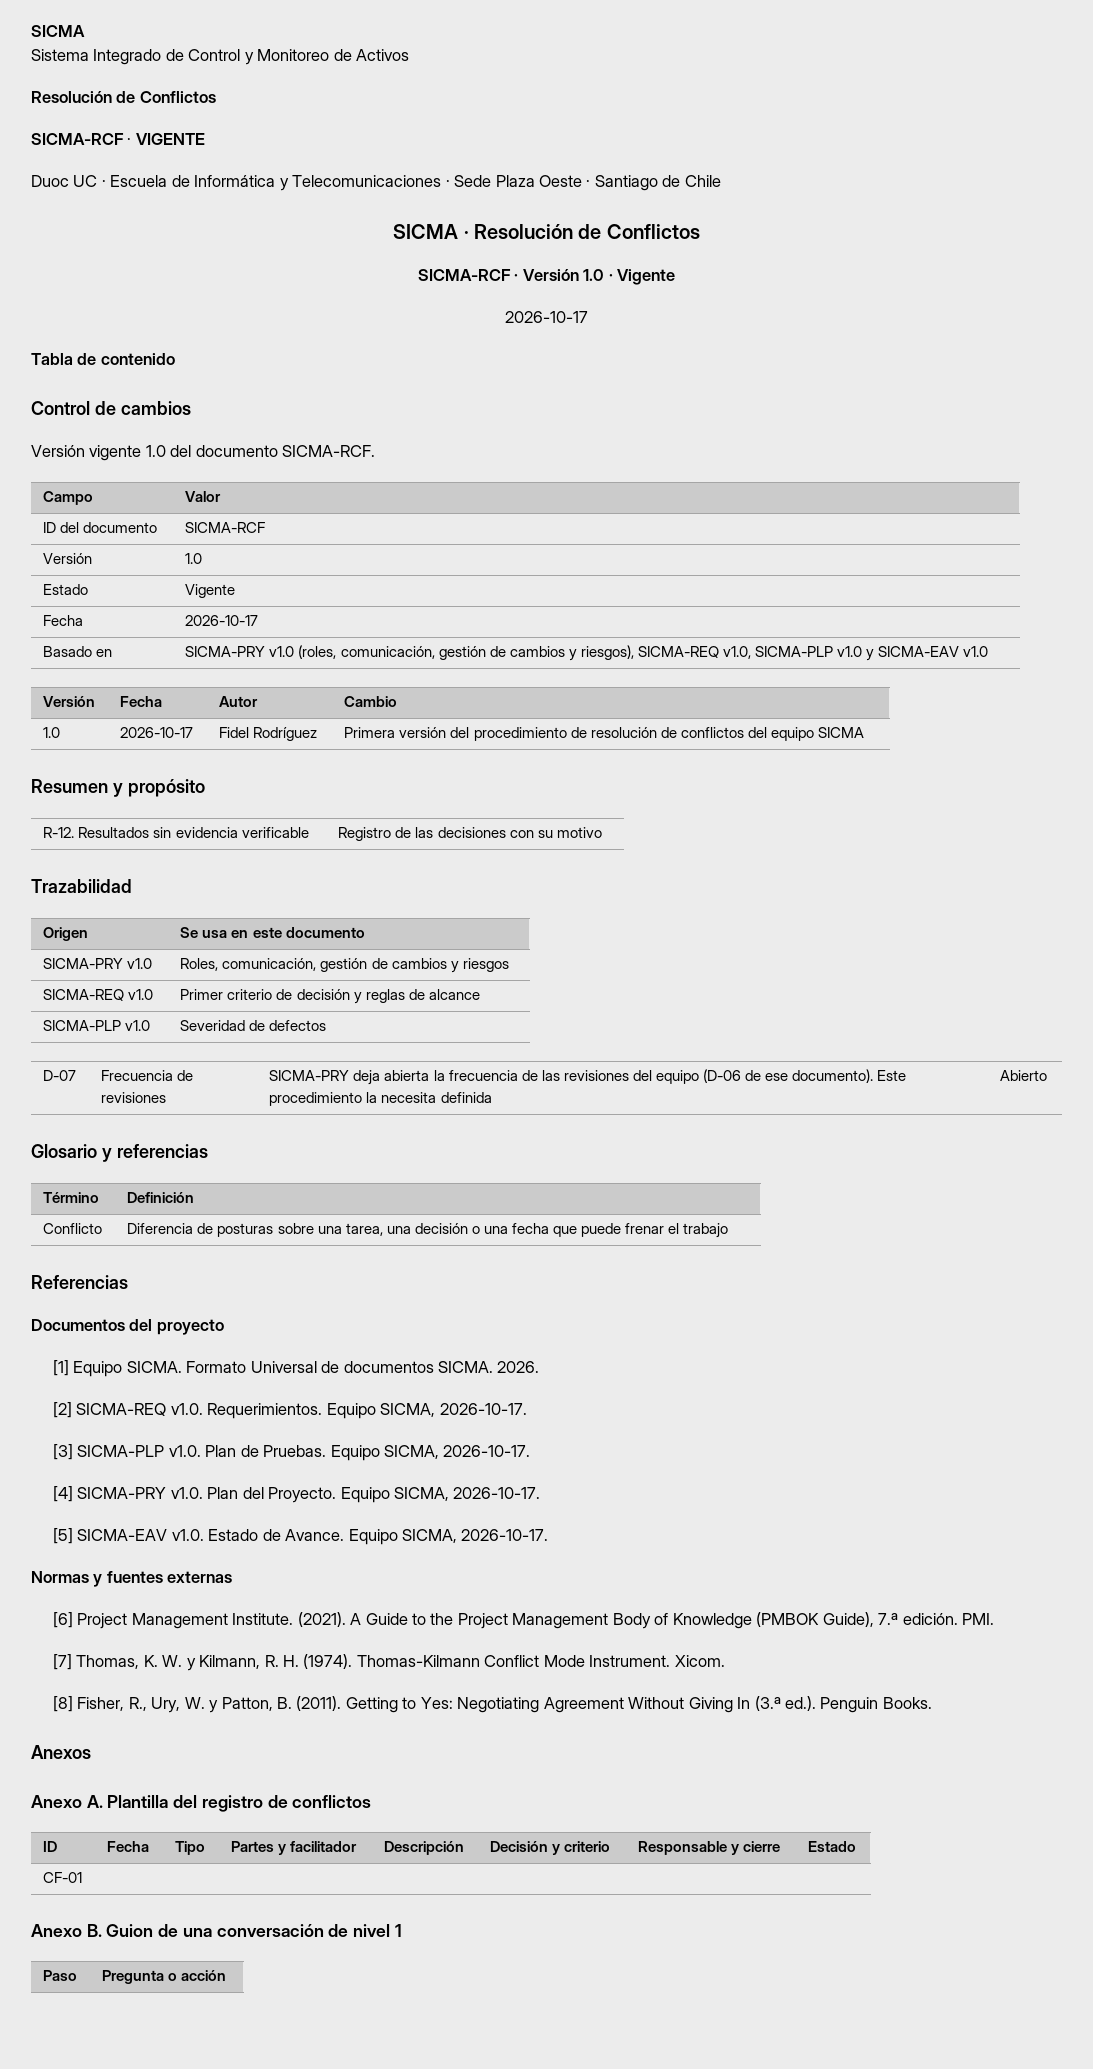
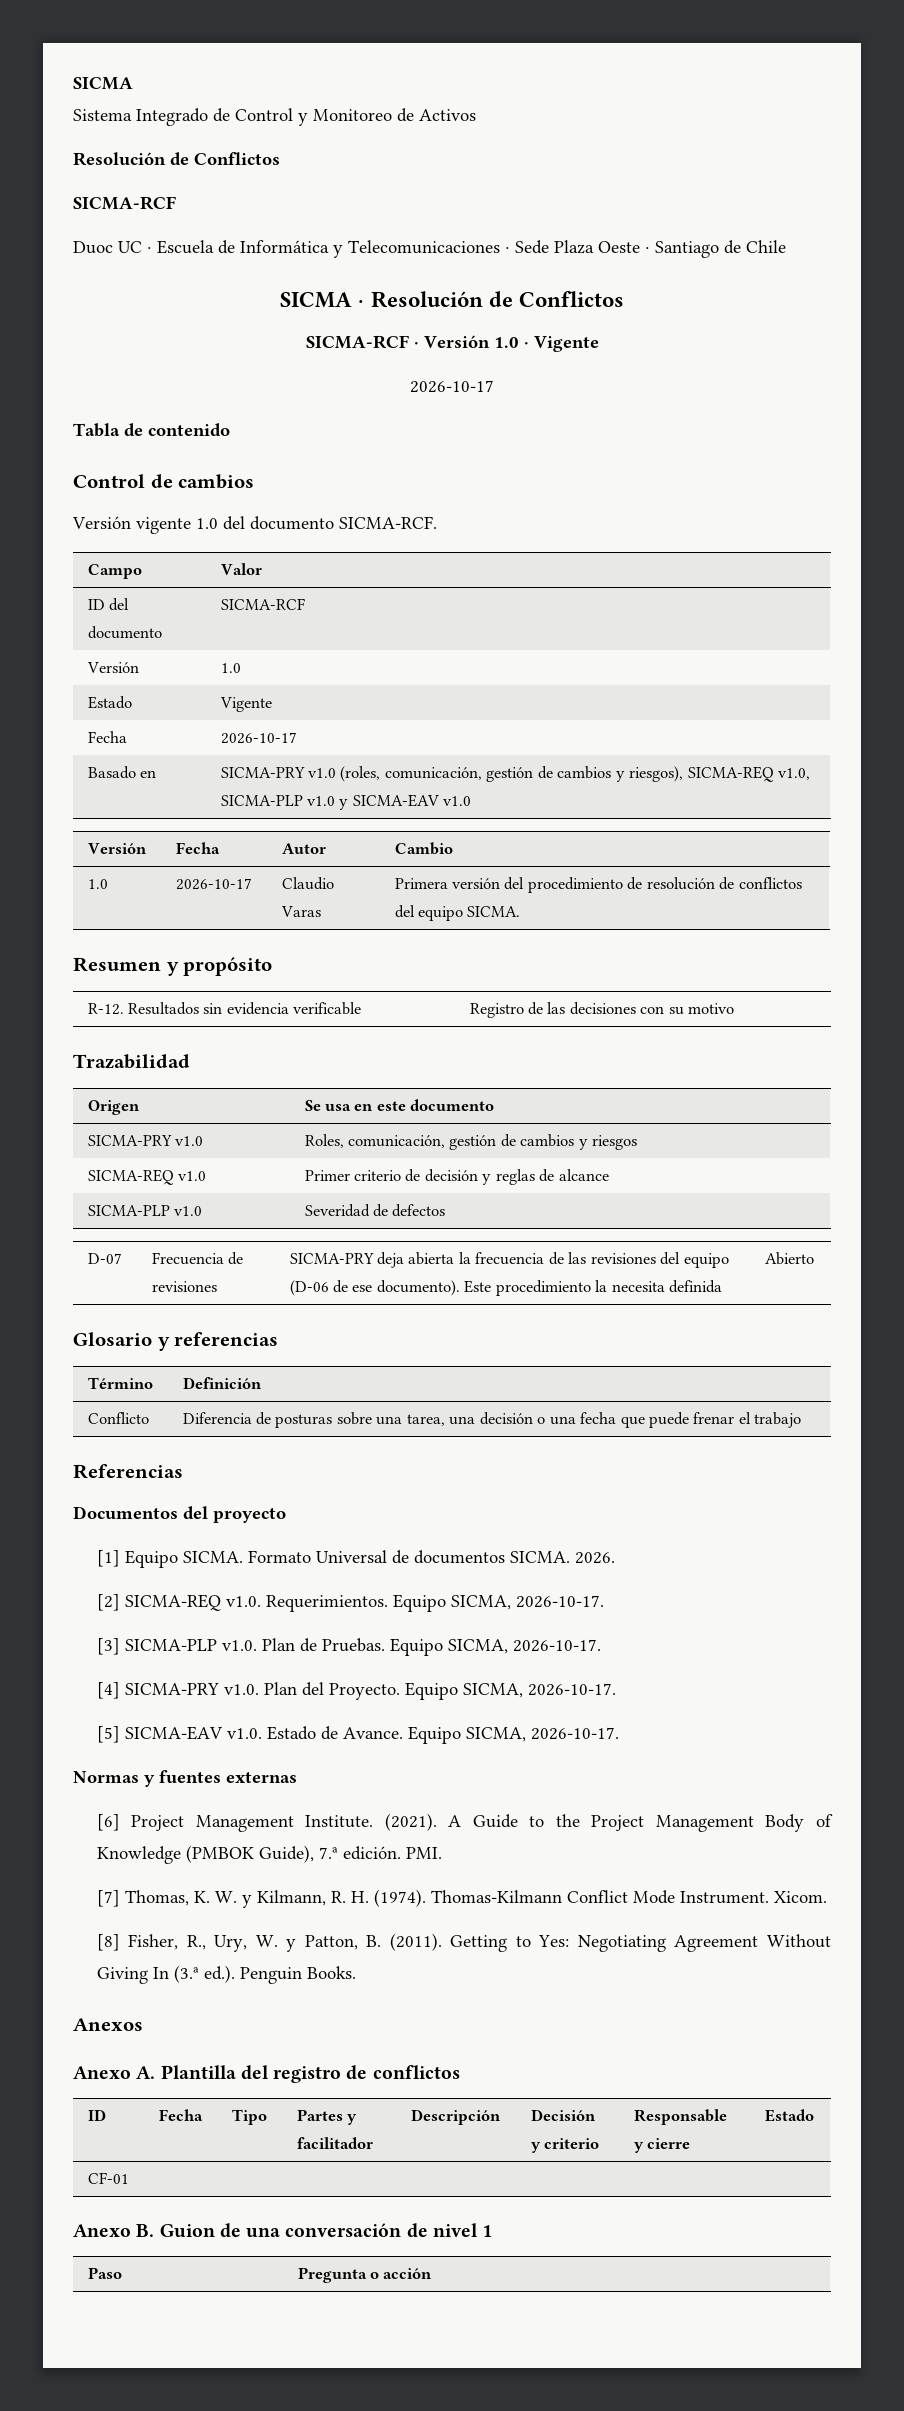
[127,133,205,145] · VIGENTE -> (176, 203) none
[219,727,318,741] Fidel Rodríguez -> [281,877,334,890] [280,906,321,917] Claudio Varas
[817,727,864,738] SICMA -> [467,906,521,917] SICMA.

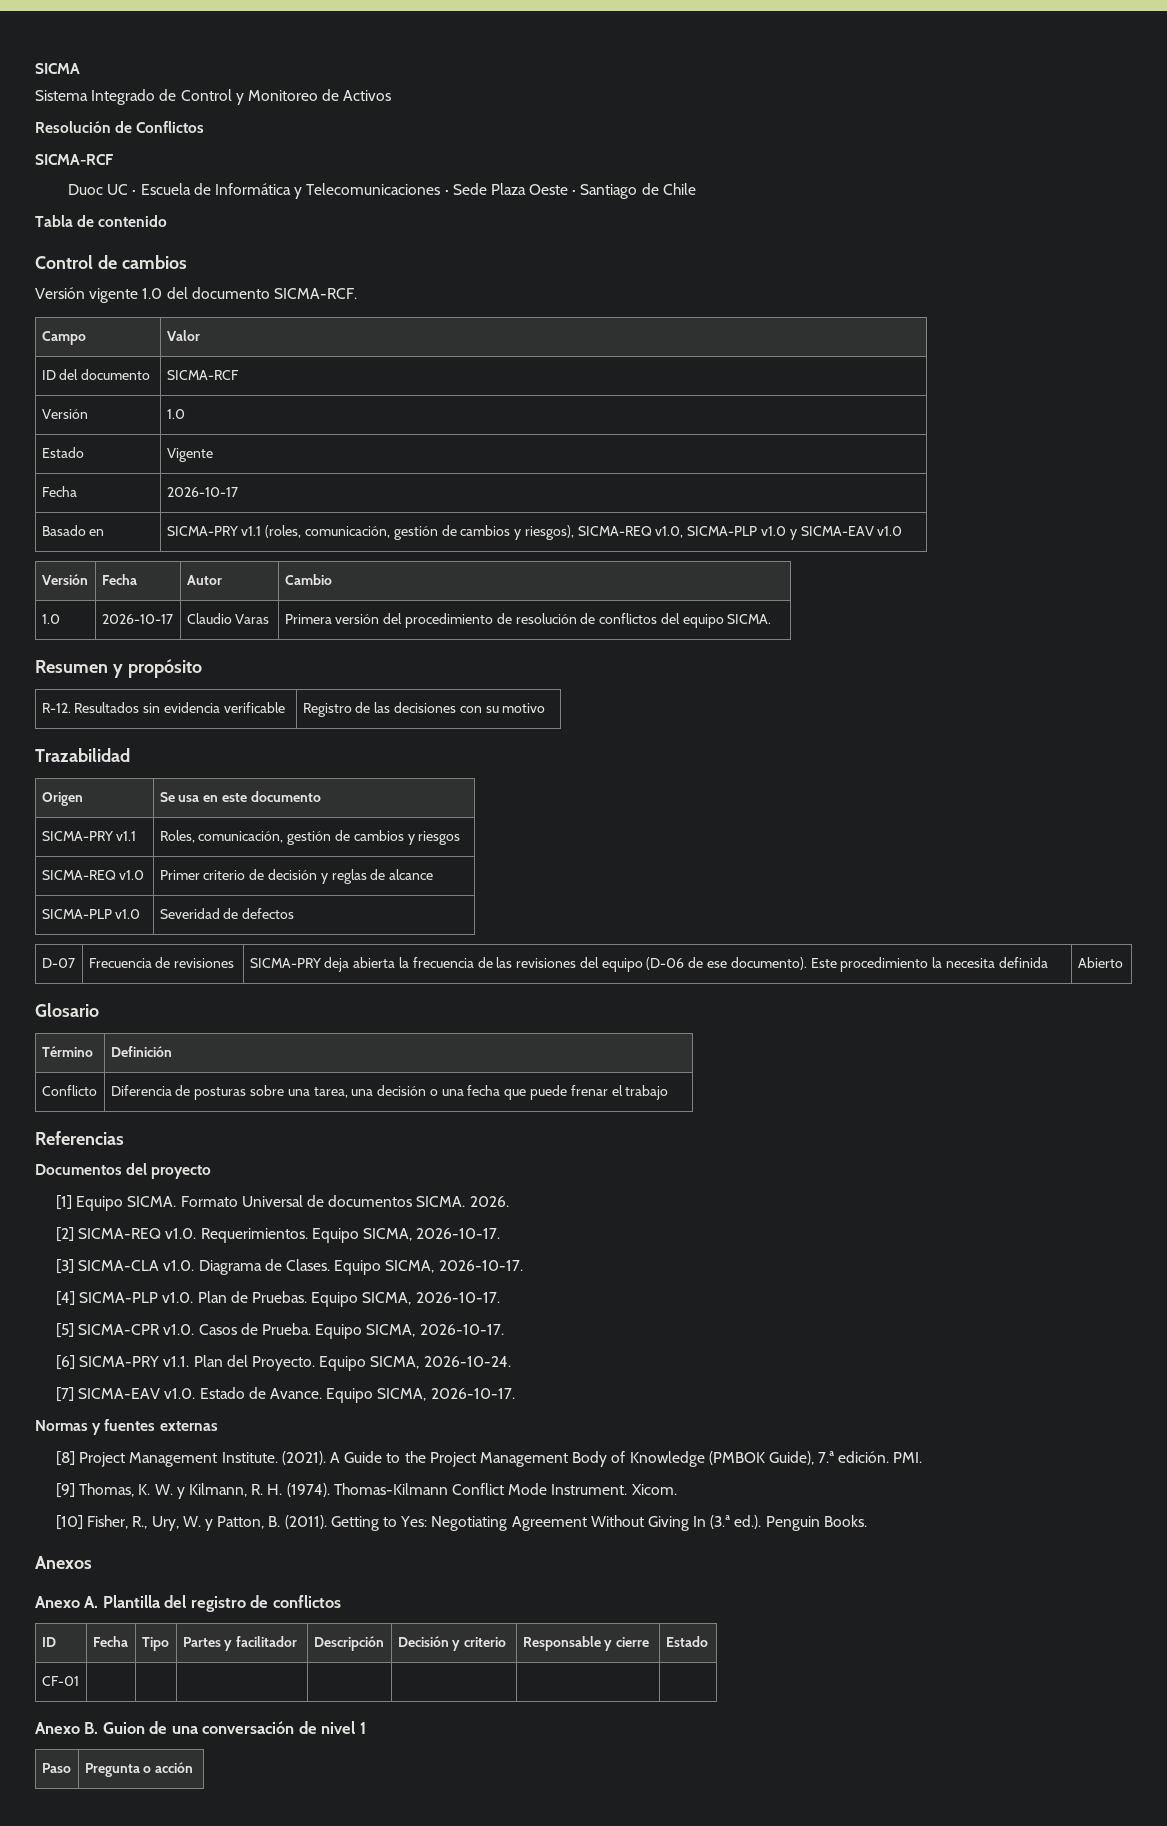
[280,291,624,308] [305,335,599,352] [410,380,494,393] // SICMA · Resolución de Conflictos // SICMA-RCF · Versión 1.0 · Vigente // 2026-10-17 -> (696, 189) none
[308,768,337,778] v1.0 -> [241,526,262,536] v1.1
[175,1136,204,1146] v1.0 -> [116,831,137,841] v1.1
[157,1332,279,1351] y referencias -> (99, 1010) none
(120, 1646) none -> [78,1259,523,1275] [56,1291,76,1306] SICMA-CLA v1.0. Diagrama de Clases. Equipo SICMA, 2026-10-17. // [4]
[96,1682,259,1699] [4] SICMA-PRY v1.0. -> [56,1323,504,1339] [56,1355,190,1370] [5] SICMA-CPR v1.0. Casos de Prueba. Equipo SICMA, 2026-10-17. // [6] SICMA-PRY v1.1.
[527,1683,616,1696] [96,1726,120,1743] 2026-10-17. // [5] -> [423,1356,511,1367] [56,1387,75,1402] 2026-10-24. // [7]
[96,1814,120,1831] [6] -> [56,1451,76,1466] [8]
[96,1890,120,1907] [7] -> [56,1483,76,1498] [9]
[96,1934,120,1951] [8] -> [56,1515,84,1530] [10]

